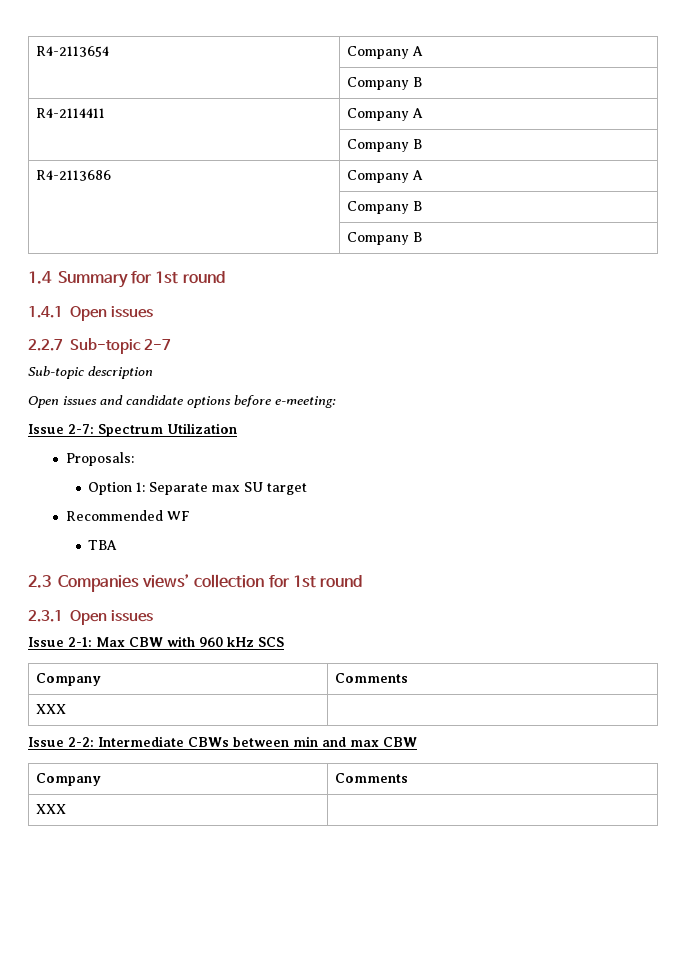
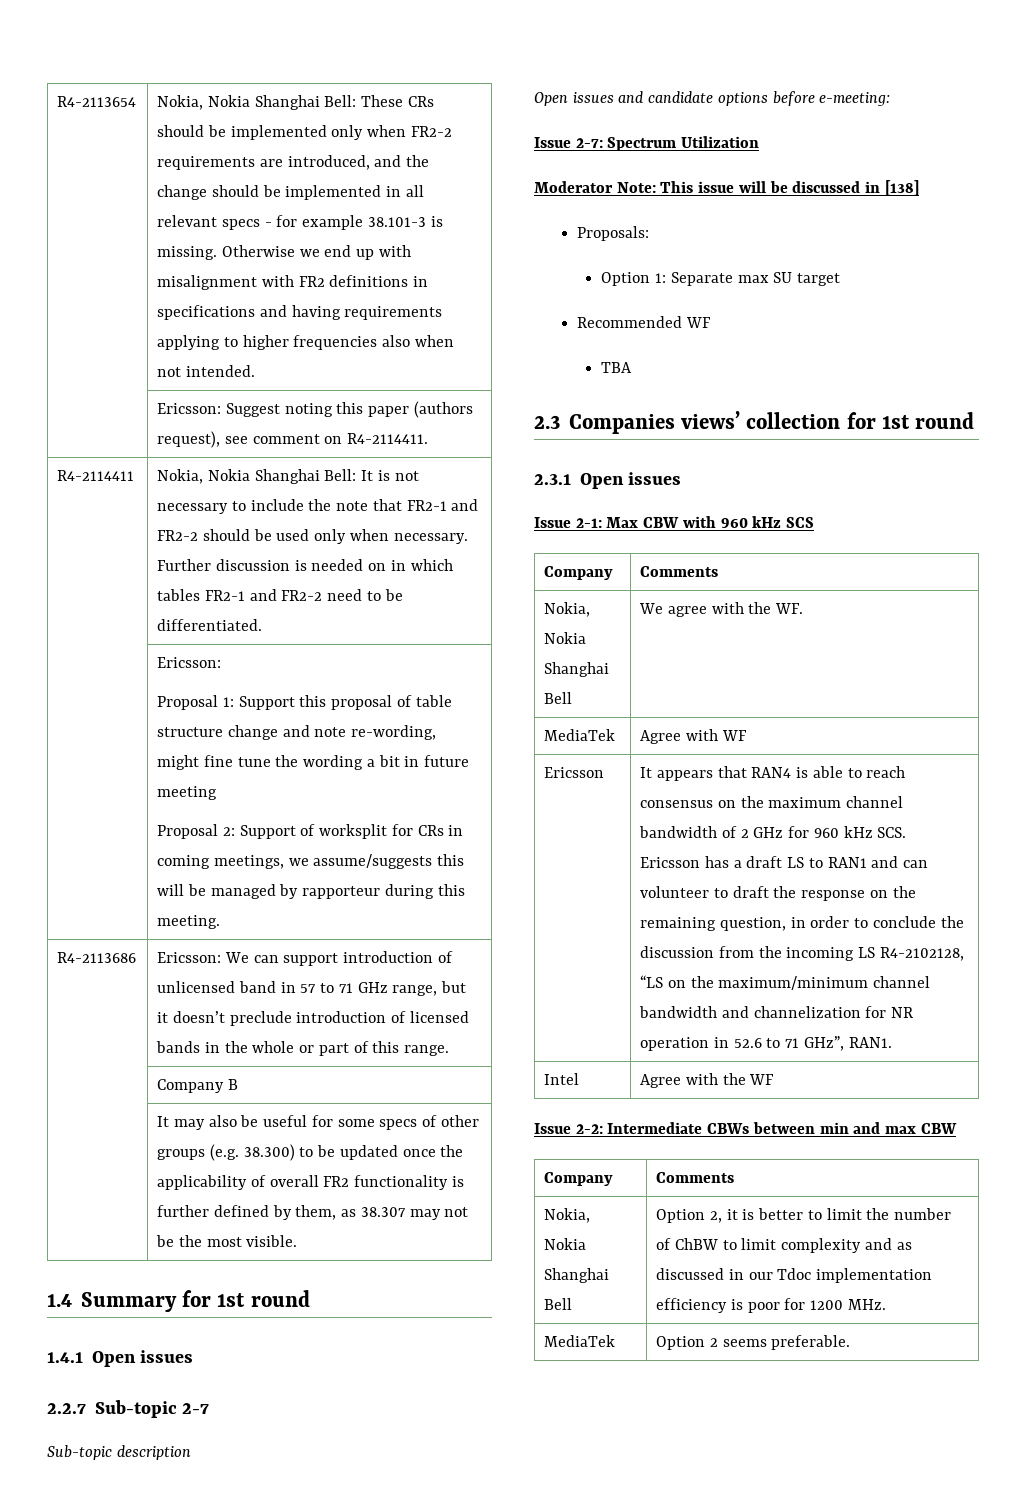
[346,46,423,59] [346,77,422,90] [35,108,105,118] [346,108,423,121] [346,139,422,152] [35,170,111,181] [346,170,423,183] [346,201,422,214] [346,232,422,245] Company A // | Company B // R4-2114411 | Company A // | Company B // R4-2113686 | Company A // | Company B // | Company B -> [157,95,434,110] [157,125,452,140] [157,155,430,170] [157,185,424,200] [157,215,443,230] [157,245,411,260] [157,275,429,290] [157,305,443,320] [157,335,454,350] [157,365,256,377] [157,401,473,418] [157,431,429,448] [57,470,135,481] [157,469,419,484] [157,499,479,514] [157,529,468,544] [157,559,453,571] [157,589,403,601] [157,619,263,631] [157,657,222,668] [157,695,452,710] [157,725,437,740] [157,755,470,770] [157,786,218,800] [157,824,464,839] [157,854,465,869] [157,884,465,899] [157,915,221,929] [57,952,137,963] [157,951,453,966] [157,981,467,996] [157,1011,469,1026] [156,1041,450,1056] [157,1079,239,1093] [157,1115,479,1130] [157,1144,464,1161] [157,1175,464,1190] [157,1205,469,1220] [156,1235,298,1247] Nokia, Nokia Shanghai Bell: These CRs should be implemented only when FR2-2 requirements are introduced, and the change should be implemented in all relevant specs - for example 38.101-3 is missing. Otherwise we end up with misalignment with FR2 definitions in specifications and having requirements applying to higher frequencies also when not intended. // | Ericsson: Suggest noting this paper (authors request), see comment on R4-2114411. // R4-2114411 | Nokia, Nokia Shanghai Bell: It is not necessary to include the note that FR2-1 and FR2-2 should be used only when necessary. Further discussion is needed on in which tables FR2-1 and FR2-2 need to be differentiated. // | Ericsson: // Proposal 1: Support this proposal of table structure change and note re-wording, might fine tune the wording a bit in future meeting // Proposal 2: Support of worksplit for CRs in coming meetings, we assume/suggests this will be managed by rapporteur during this meeting. // R4-2113686 | Ericsson: We can support introduction of unlicensed band in 57 to 71 GHz range, but it doesn’t preclude introduction of licensed bands in the whole or part of this range. // | Company B // | It may also be useful for some specs of other groups (e.g. 38.300) to be updated once the applicability of overall FR2 functionality is further defined by them, as 38.307 may not be the most visible.
(237, 428) none -> [534,180,919,196] // Moderator Note: This issue will be discussed in [138]
[35,704,66,714] XXX | -> [544,602,591,617] [544,632,587,644] [544,662,610,677] [544,692,573,704] [639,602,804,617] [544,729,616,741] [640,729,747,744] [544,767,605,778] [640,766,906,781] [640,796,904,808] [639,826,907,838] [640,856,929,868] [640,886,916,901] [640,916,964,931] [640,946,964,961] [640,975,931,990] [639,1006,914,1018] [640,1036,892,1051] [544,1073,580,1085] [640,1073,775,1088] Nokia, Nokia Shanghai Bell | We agree with the WF. // MediaTek | Agree with WF // Ericsson | It appears that RAN4 is able to reach consensus on the maximum channel bandwidth of 2 GHz for 960 kHz SCS. Ericsson has a draft LS to RAN1 and can volunteer to draft the response on the remaining question, in order to conclude the discussion from the incoming LS R4-2102128, “LS on the maximum/minimum channel bandwidth and channelization for NR operation in 52.6 to 71 GHz”, RAN1. // Intel | Agree with the WF
[35,804,66,814] XXX | -> [544,1208,591,1223] [544,1238,587,1250] [544,1268,610,1283] [544,1298,573,1310] [656,1208,952,1223] [656,1238,912,1253] [656,1268,933,1283] [656,1298,886,1313] [544,1335,616,1347] [656,1335,851,1350] Nokia, Nokia Shanghai Bell | Option 2, it is better to limit the number of ChBW to limit complexity and as discussed in our Tdoc implementation efficiency is poor for 1200 MHz. // MediaTek | Option 2 seems preferable.

